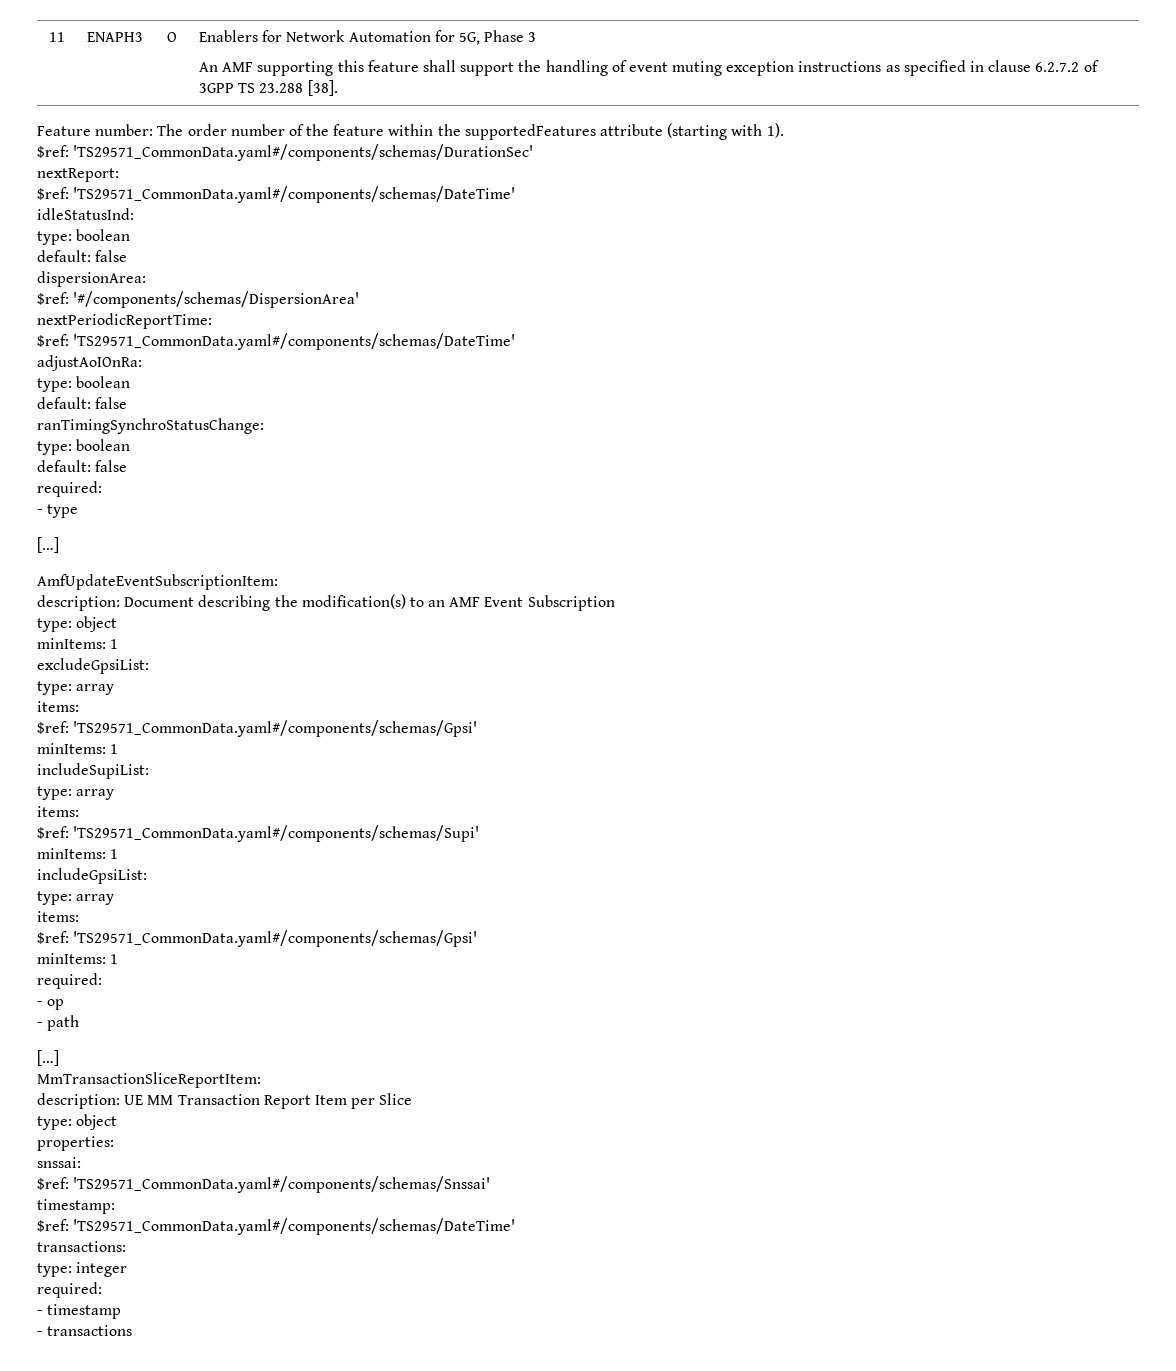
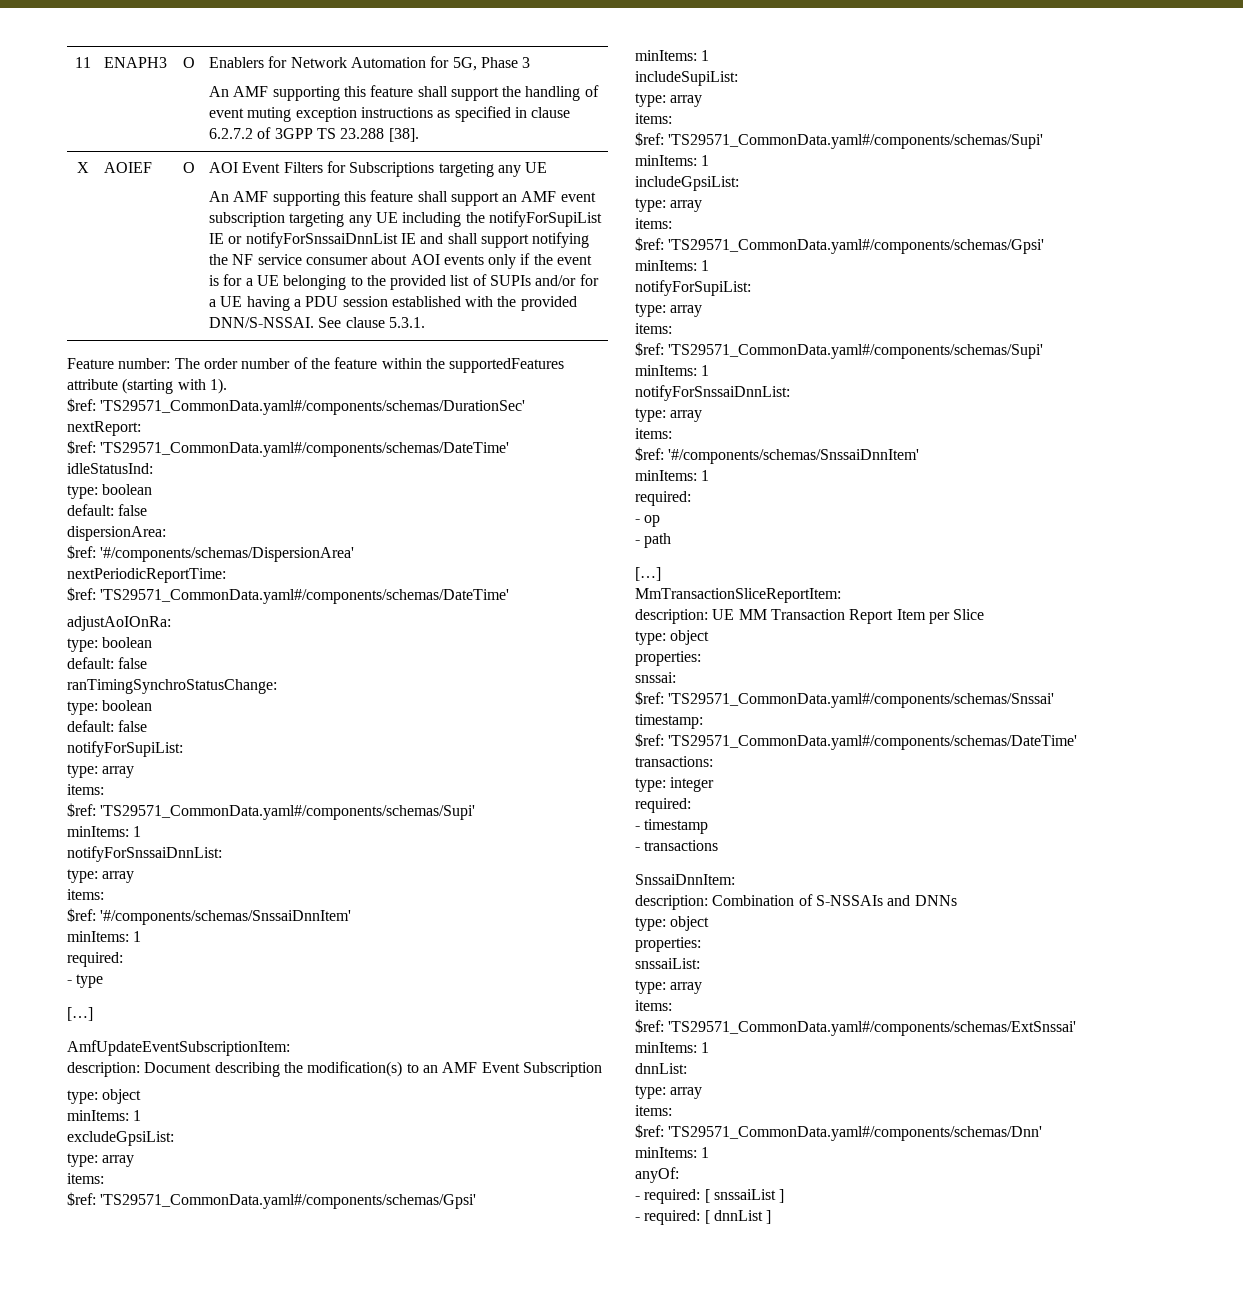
(338, 88) none -> [76,162,89,173] [103,162,152,173] [183,162,195,173] [208,161,548,177] [208,190,596,206] [208,211,602,227] [208,232,590,248] [208,253,593,269] [208,274,599,290] [208,296,577,311] [208,317,425,328] // X | AOIEF | O | AOI Event Filters for Subscriptions targeting any UE // An AMF supporting this feature shall support an AMF event subscription targeting any UE including the notifyForSupiList IE or notifyForSnssaiDnnList IE and shall support notifying the NF service consumer about AOI events only if the event is for a UE belonging to the provided list of SUPIs and/or for a UE having a PDU session established with the provided DNN/S-NSSAI. See clause 5.3.1.
(128, 466) none -> [67,741,183,757] [67,764,135,778] [67,784,104,795] [67,803,476,820] [67,826,142,837] [67,846,222,862] [67,869,135,883] [67,889,104,900] [67,908,352,925] [67,931,142,942] // notifyForSupiList: // type: array // items: // $ref: 'TS29571_CommonData.yaml#/components/schemas/Supi' // minItems: 1 // notifyForSnssaiDnnList: // type: array // items: // $ref: '#/components/schemas/SnssaiDnnItem' // minItems: 1
(119, 959) none -> [635,280,751,296] [635,303,703,317] [635,323,672,334] [635,342,1044,359] [635,365,710,376] [635,385,790,401] [635,408,703,422] [635,428,672,439] [635,447,920,464] [635,470,710,481] // notifyForSupiList: // type: array // items: // $ref: 'TS29571_CommonData.yaml#/components/schemas/Supi' // minItems: 1 // notifyForSnssaiDnnList: // type: array // items: // $ref: '#/components/schemas/SnssaiDnnItem' // minItems: 1
(133, 1330) none -> [635,874,735,885] [635,894,957,910] [635,916,710,931] [635,937,701,952] [635,958,700,969] [635,980,703,994] [635,1000,672,1011] [635,1019,1077,1036] [635,1042,710,1053] [635,1063,687,1074] [635,1085,703,1099] [635,1105,672,1116] [635,1124,1043,1141] [635,1147,710,1158] [635,1167,679,1183] [635,1189,785,1204] [635,1210,772,1225] // SnssaiDnnItem: // description: Combination of S-NSSAIs and DNNs // type: object // properties: // snssaiList: // type: array // items: // $ref: 'TS29571_CommonData.yaml#/components/schemas/ExtSnssai' // minItems: 1 // dnnList: // type: array // items: // $ref: 'TS29571_CommonData.yaml#/components/schemas/Dnn' // minItems: 1 // anyOf: // - required: [ snssaiList ] // - required: [ dnnList ]

